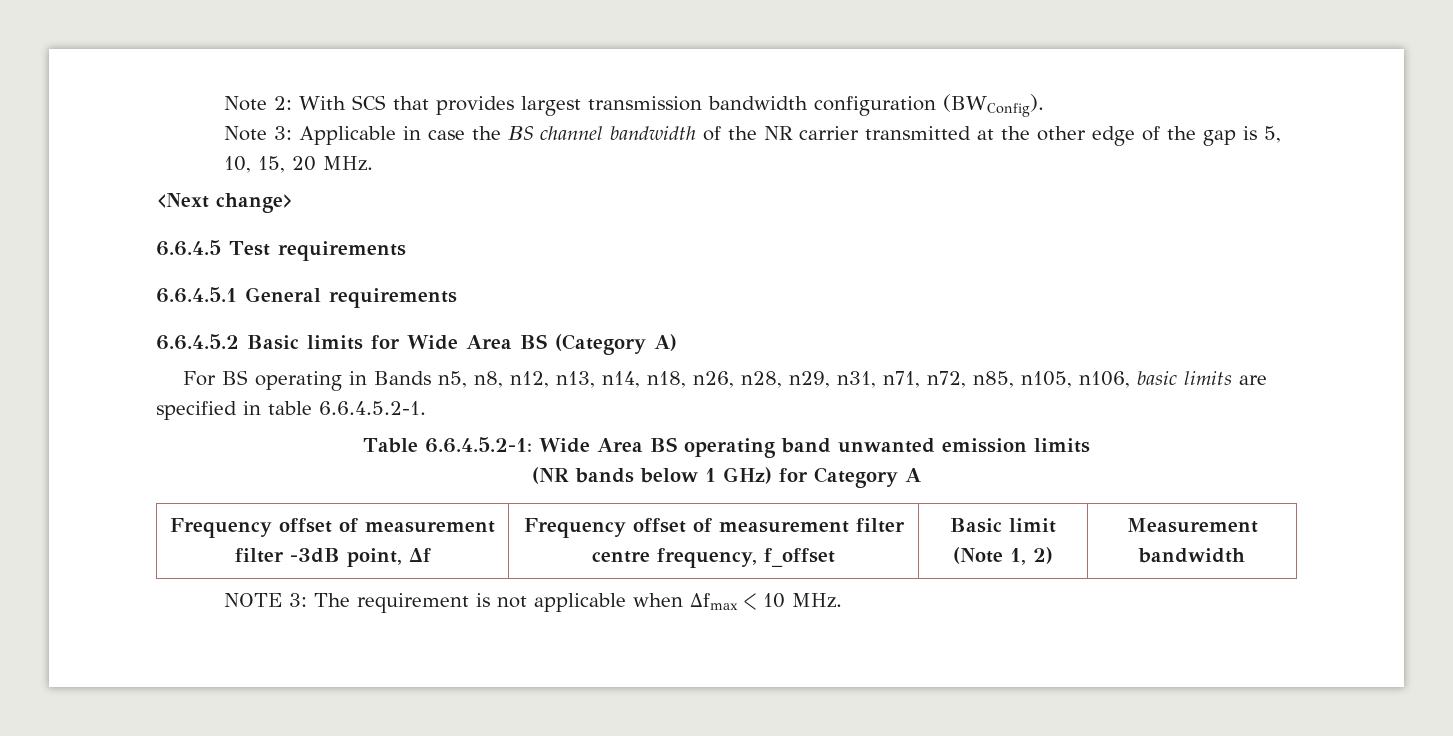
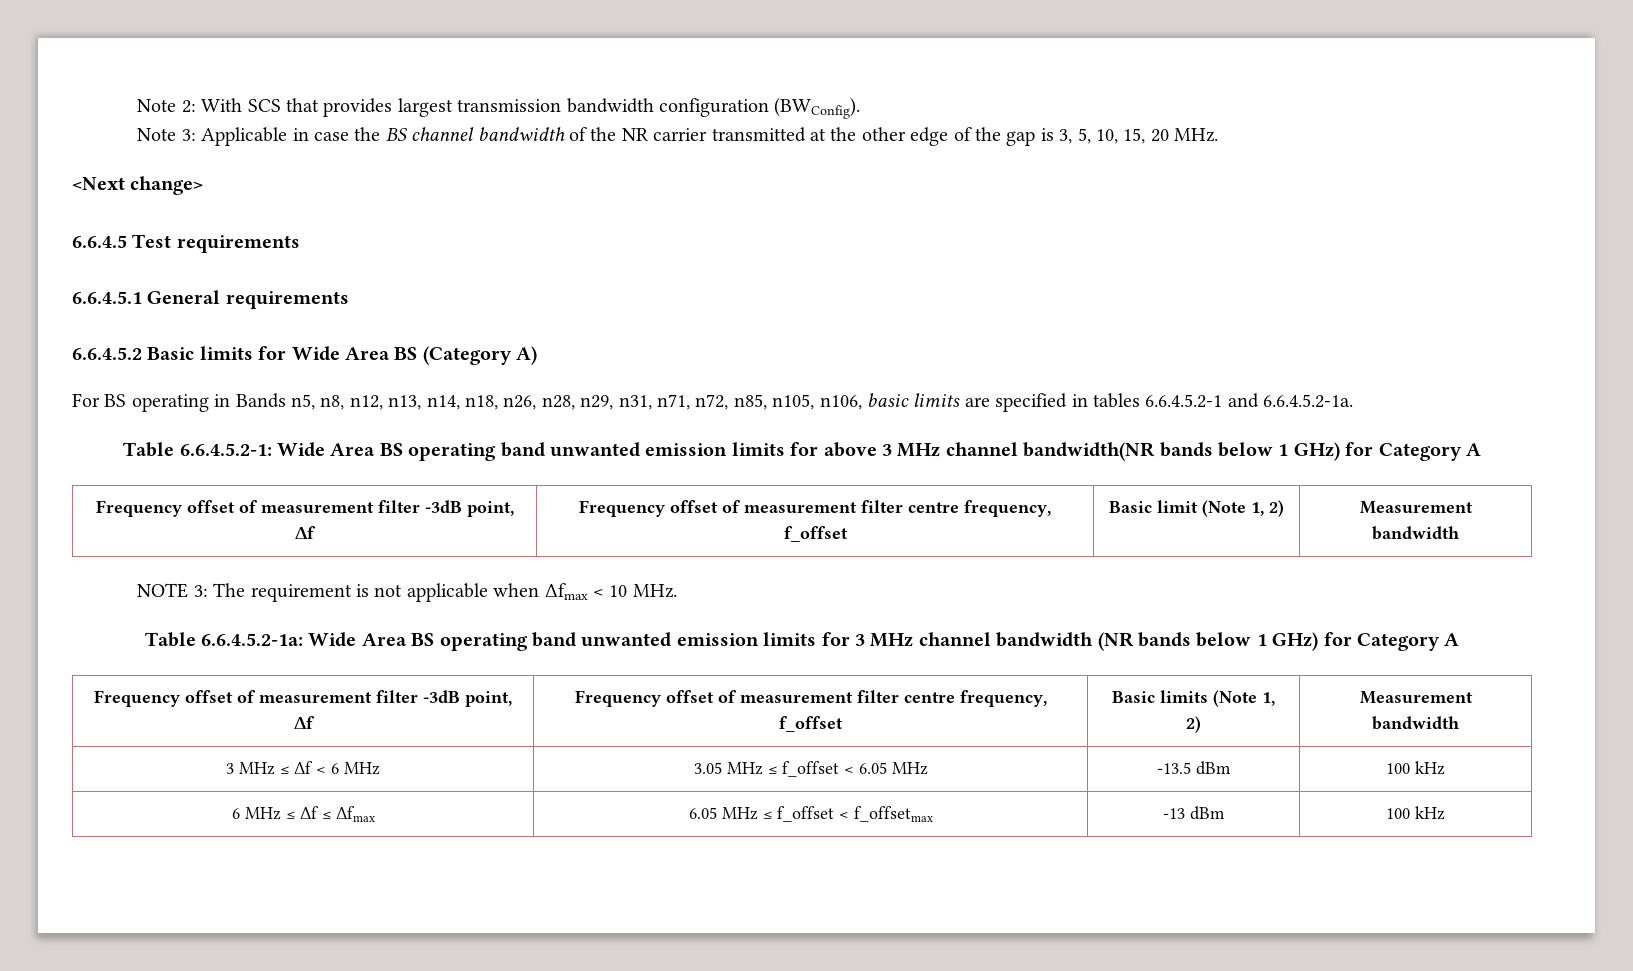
(1258, 133) none -> [1059,129,1073,144] 3,
[268,401,426,415] table 6.6.4.5.2-1. -> [1092,393,1354,408] tables 6.6.4.5.2-1 and 6.6.4.5.2-1a.
[532,467,569,484] // (NR -> [790,442,1156,461] for above 3 MHz channel bandwidth(NR
(843, 600) none -> [144,632,1460,651] [94,690,512,707] [293,716,315,729] [574,690,1047,707] [779,716,843,732] [1112,690,1275,707] [1186,716,1201,733] [1359,691,1473,704] [1372,716,1459,730] [226,761,380,775] [693,761,928,777] [1157,761,1231,775] [1386,761,1445,775] [231,806,375,822] [688,806,933,822] [1163,806,1225,820] [1386,806,1445,820] // Table 6.6.4.5.2-1a: Wide Area BS operating band unwanted emission limits for 3 MHz channel bandwidth (NR bands below 1 GHz) for Category A // Frequency offset of measurement filter -3dB point, Δf | Frequency offset of measurement filter centre frequency, f_offset | Basic limits (Note 1, 2) | Measurement bandwidth // 3 MHz ≤ Δf < 6 MHz | 3.05 MHz ≤ f_offset < 6.05 MHz | -13.5 dBm | 100 kHz // 6 MHz ≤ Δf ≤ Δfmax | 6.05 MHz ≤ f_offset < f_offsetmax | -13 dBm | 100 kHz

